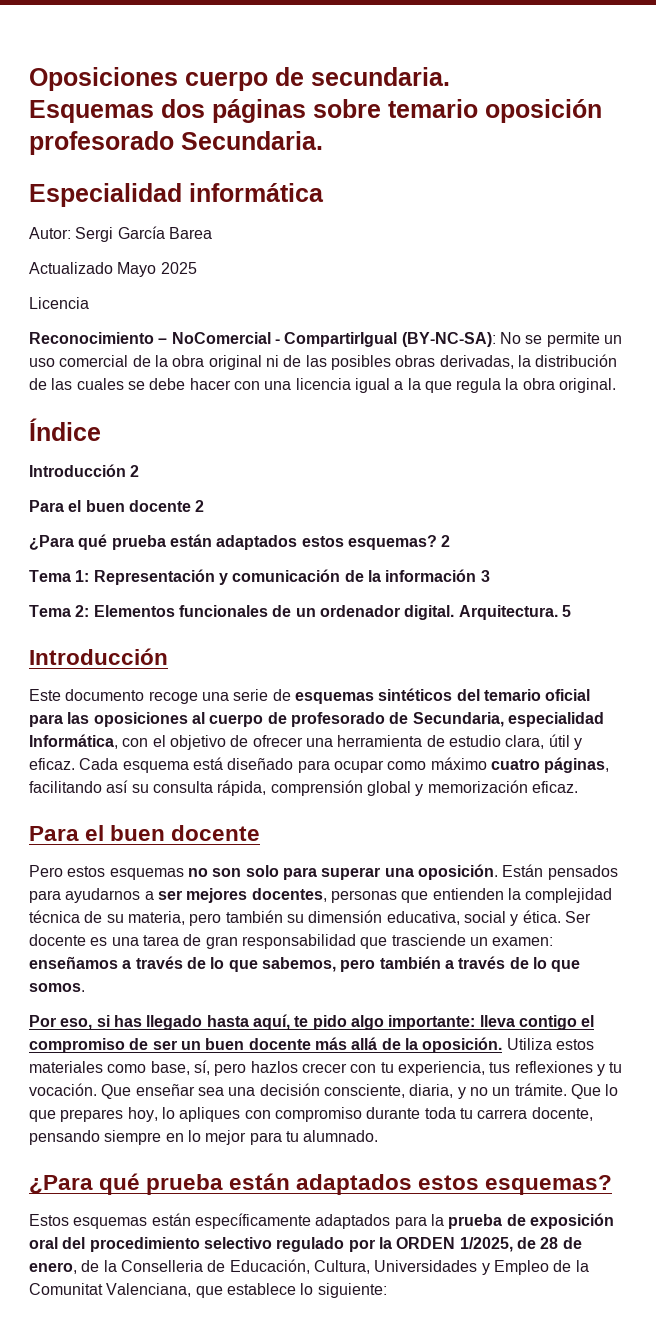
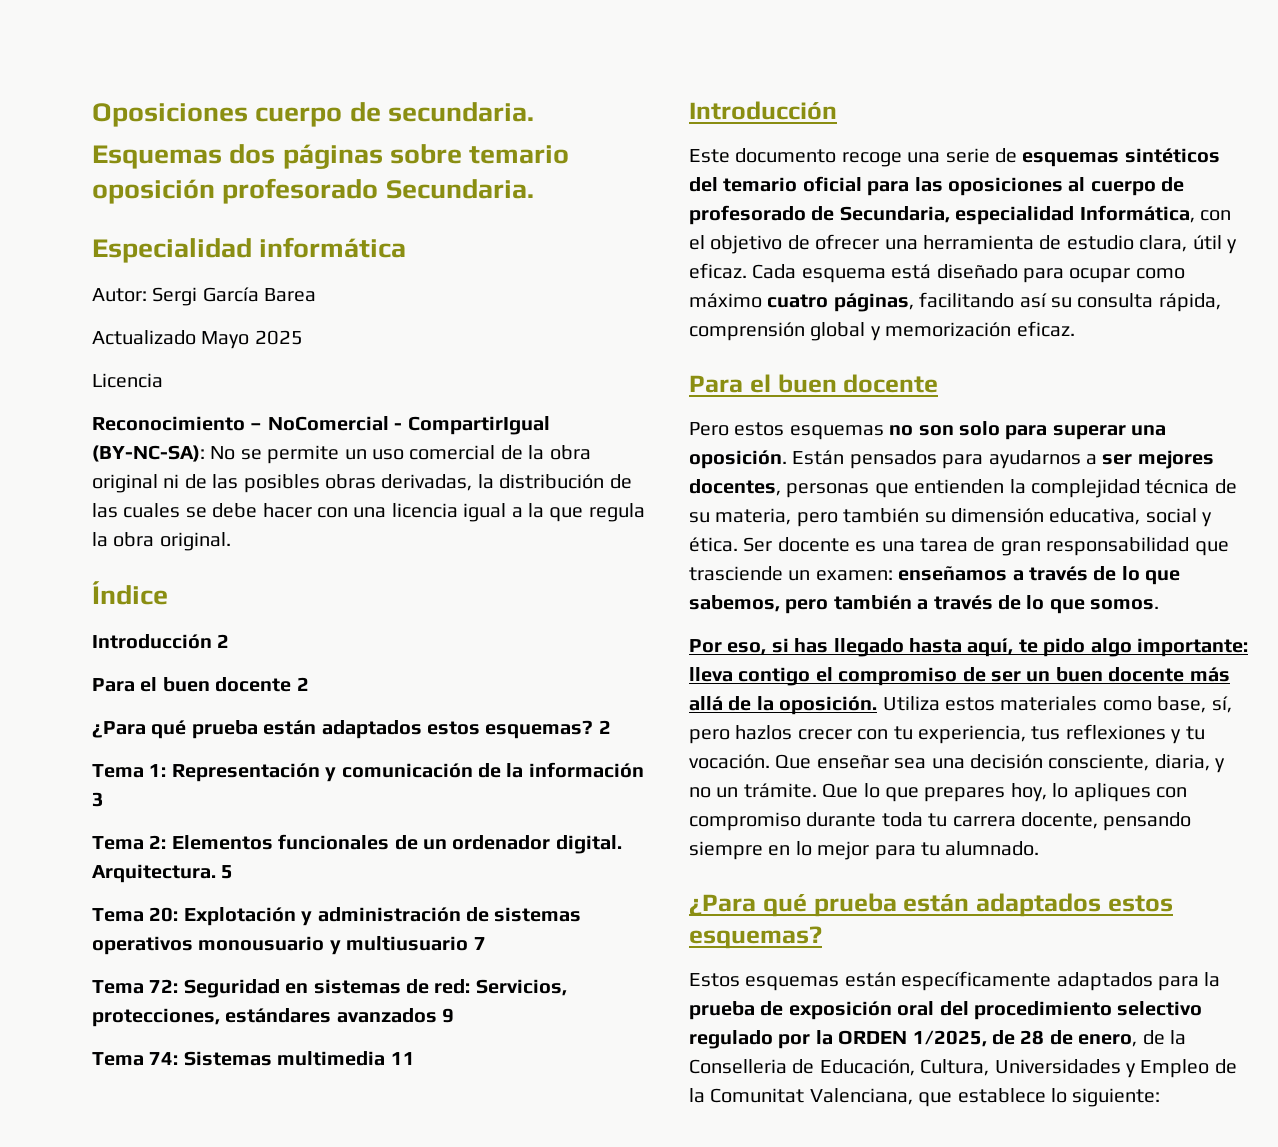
(571, 611) none -> [92,907,582,926] [92,936,486,955] [92,979,567,998] [92,1008,455,1027] [92,1051,415,1066] // Tema 20: Explotación y administración de sistemas operativos monousuario y multiusuario 7 // Tema 72: Seguridad en sistemas de red: Servicios, protecciones, estándares avanzados 9 // Tema 74: Sistemas multimedia 11

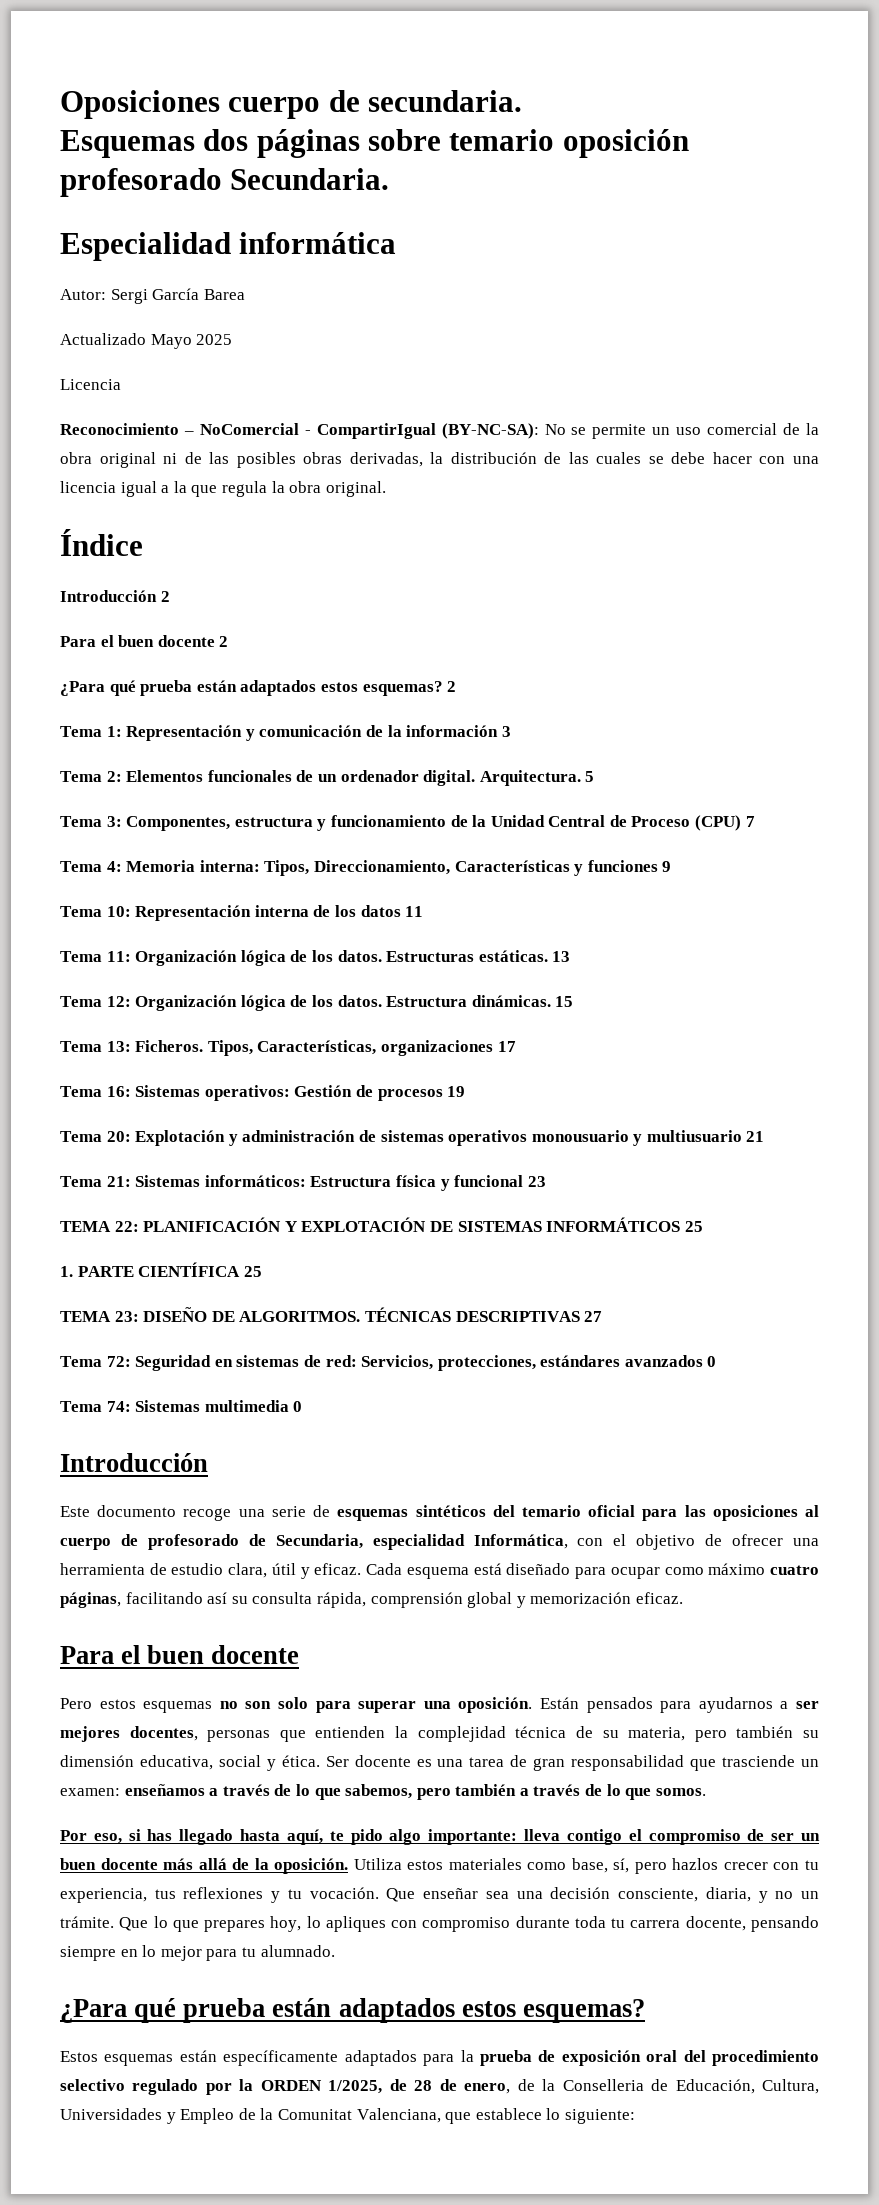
(234, 872) none -> [60,815,755,831] [60,860,672,876] [60,905,424,921] [60,950,571,966] [60,995,574,1011] [60,1040,516,1056] [60,1085,466,1101] // Tema 3: Componentes, estructura y funcionamiento de la Unidad Central de Proceso (CPU) 7 // Tema 4: Memoria interna: Tipos, Direccionamiento, Características y funciones 9 // Tema 10: Representación interna de los datos 11 // Tema 11: Organización lógica de los datos. Estructuras estáticas. 13 // Tema 12: Organización lógica de los datos. Estructura dinámicas. 15 // Tema 13: Ficheros. Tipos, Características, organizaciones 17 // Tema 16: Sistemas operativos: Gestión de procesos 19
[473,937,486,950] 7 -> [746,1131,765,1142] [60,1175,546,1191] [60,1217,703,1232] [60,1262,262,1277] [60,1307,603,1322] 21 // Tema 21: Sistemas informáticos: Estructura física y funcional 23 // TEMA 22: PLANIFICACIÓN Y EXPLOTACIÓN DE SISTEMAS INFORMÁTICOS 25 // 1. PARTE CIENTÍFICA 25 // TEMA 23: DISEÑO DE ALGORITMOS. TÉCNICAS DESCRIPTIVAS 27
[442,1008,455,1023] 9 -> [707,1356,717,1367] 0
[390,1052,415,1065] 11 -> [293,1401,303,1412] 0

